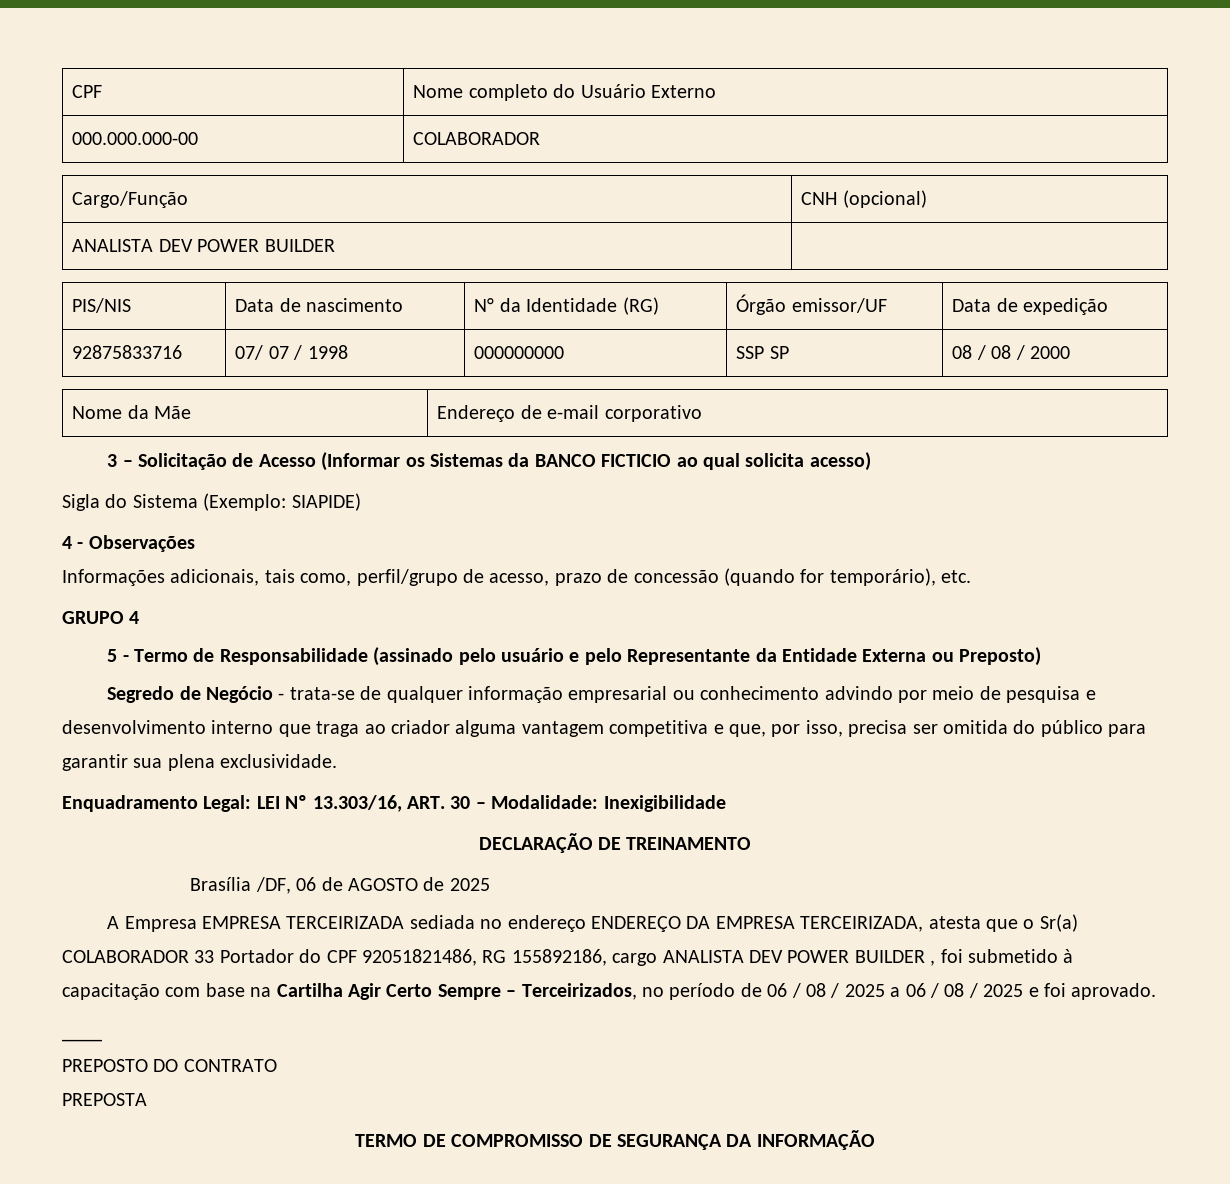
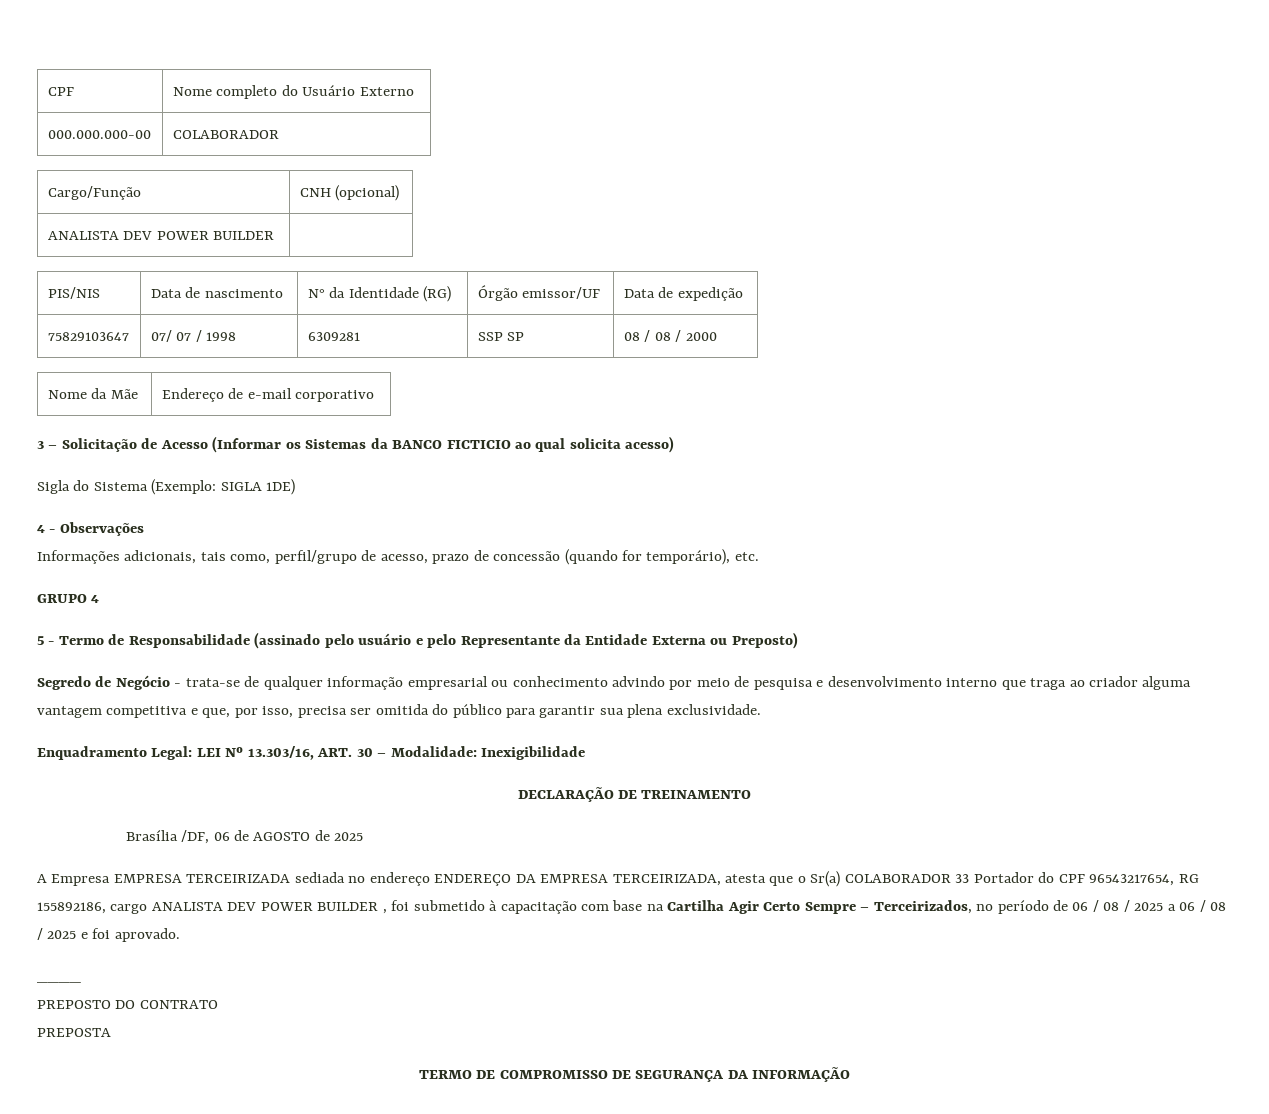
[72,345,183,359] 92875833716 -> [47,332,129,341] 75829103647
[474,346,565,359] 000000000 -> [307,332,360,341] 6309281
[291,493,361,511] SIAPIDE) -> [220,479,296,495] SIGLA 1DE)
[362,949,477,966] 92051821486, -> [1089,874,1175,886] 96543217654,

